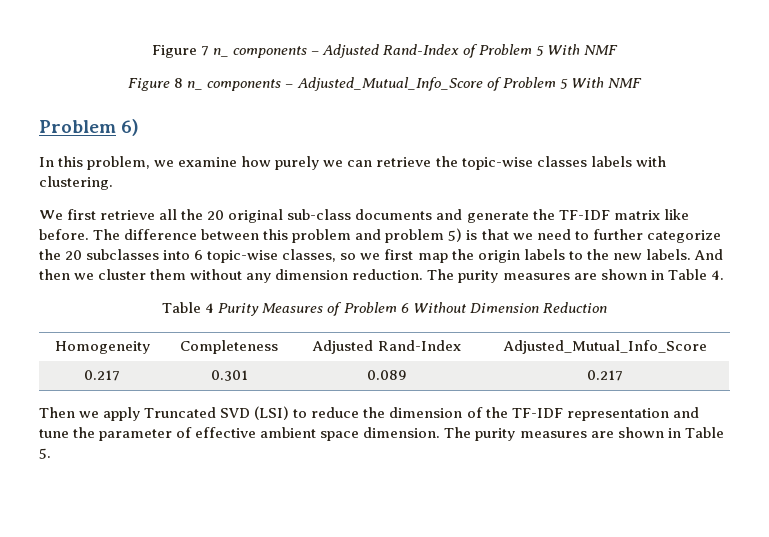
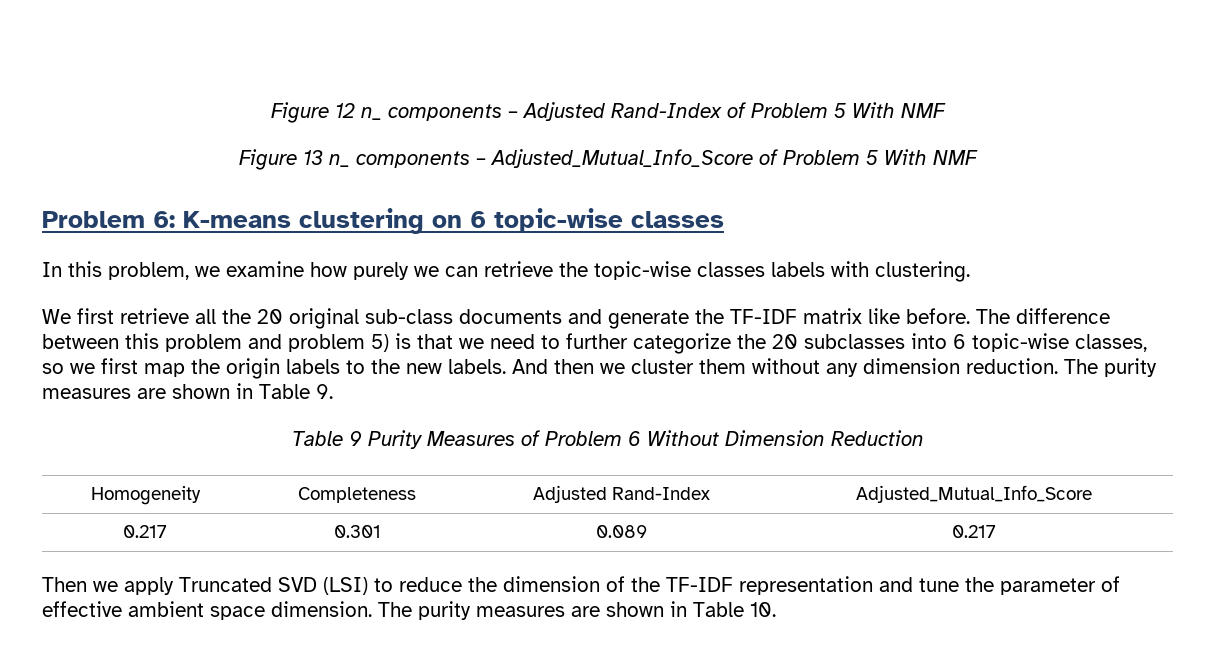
[151,45,209,58] Figure 7 -> [271,102,355,123] Figure 12
[174,78,184,88] 8 -> [303,150,323,165] 13
[121,119,140,136] 6) -> [153,208,724,234] 6: K-means clustering on 6 topic-wise classes
[710,270,724,280] [162,302,215,313] 4. // Table 4 -> [316,384,333,399] [291,431,362,446] 9. // Table 9
[39,448,51,459] 5. -> [750,602,776,617] 10.

